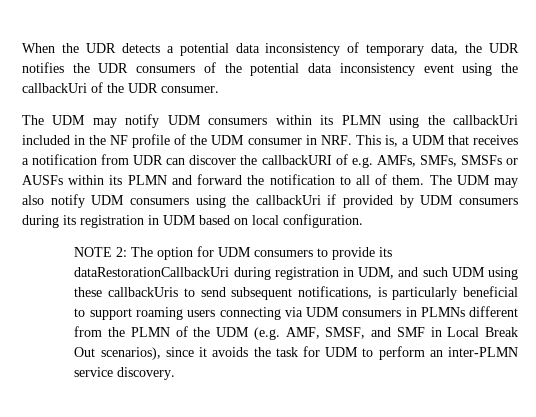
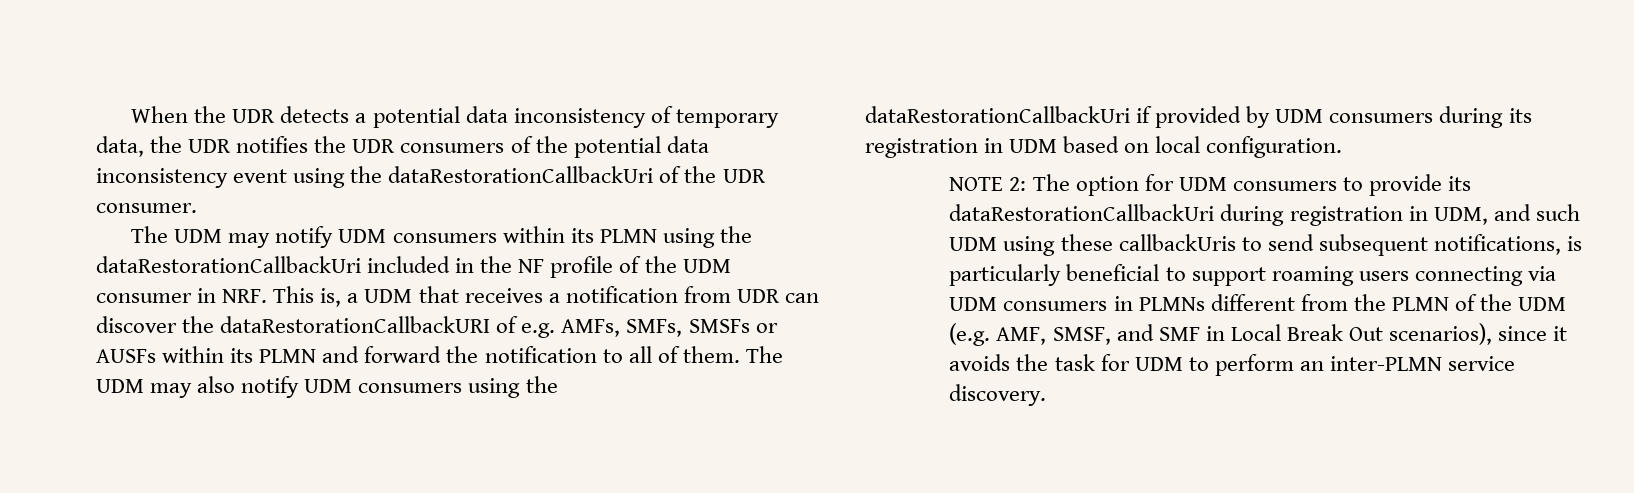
[22,83,87,93] callbackUri -> [388,166,654,183] dataRestorationCallbackUri
[452,115,518,125] callbackUri -> [96,256,361,273] dataRestorationCallbackUri
[261,155,332,165] callbackURI -> [220,316,491,333] dataRestorationCallbackURI
[255,195,321,205] callbackUri -> [865,106,1130,123] dataRestorationCallbackUri

